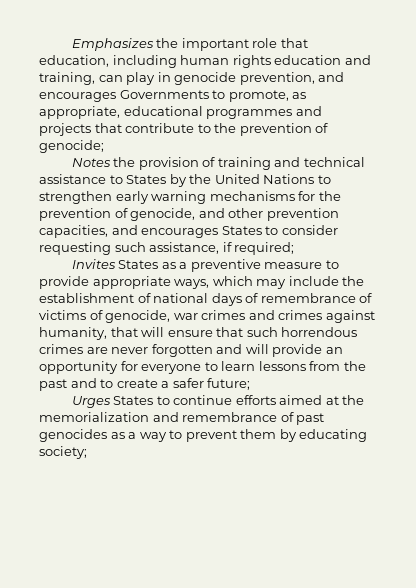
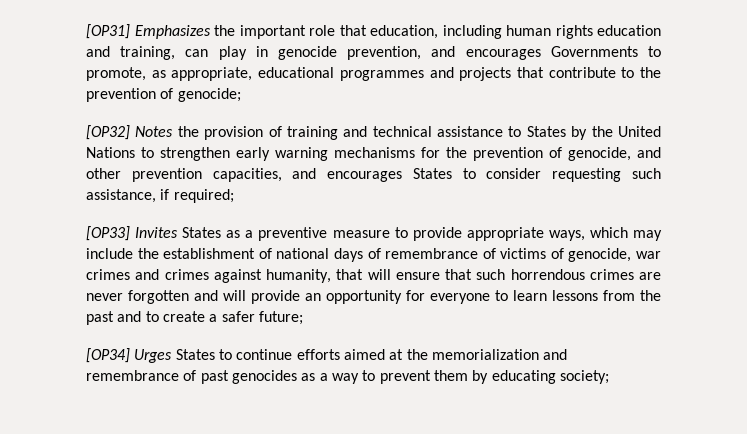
(71, 44) none -> [86,24,130,39] [OP31]
(104, 146) none -> [86,125,130,140] [OP32]
(295, 248) none -> [86,226,130,241] [OP33]
(251, 384) none -> [86,348,130,363] [OP34]

